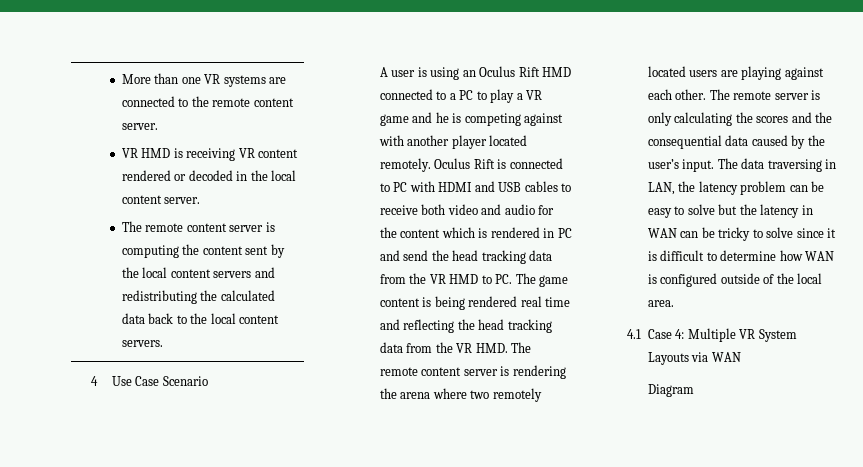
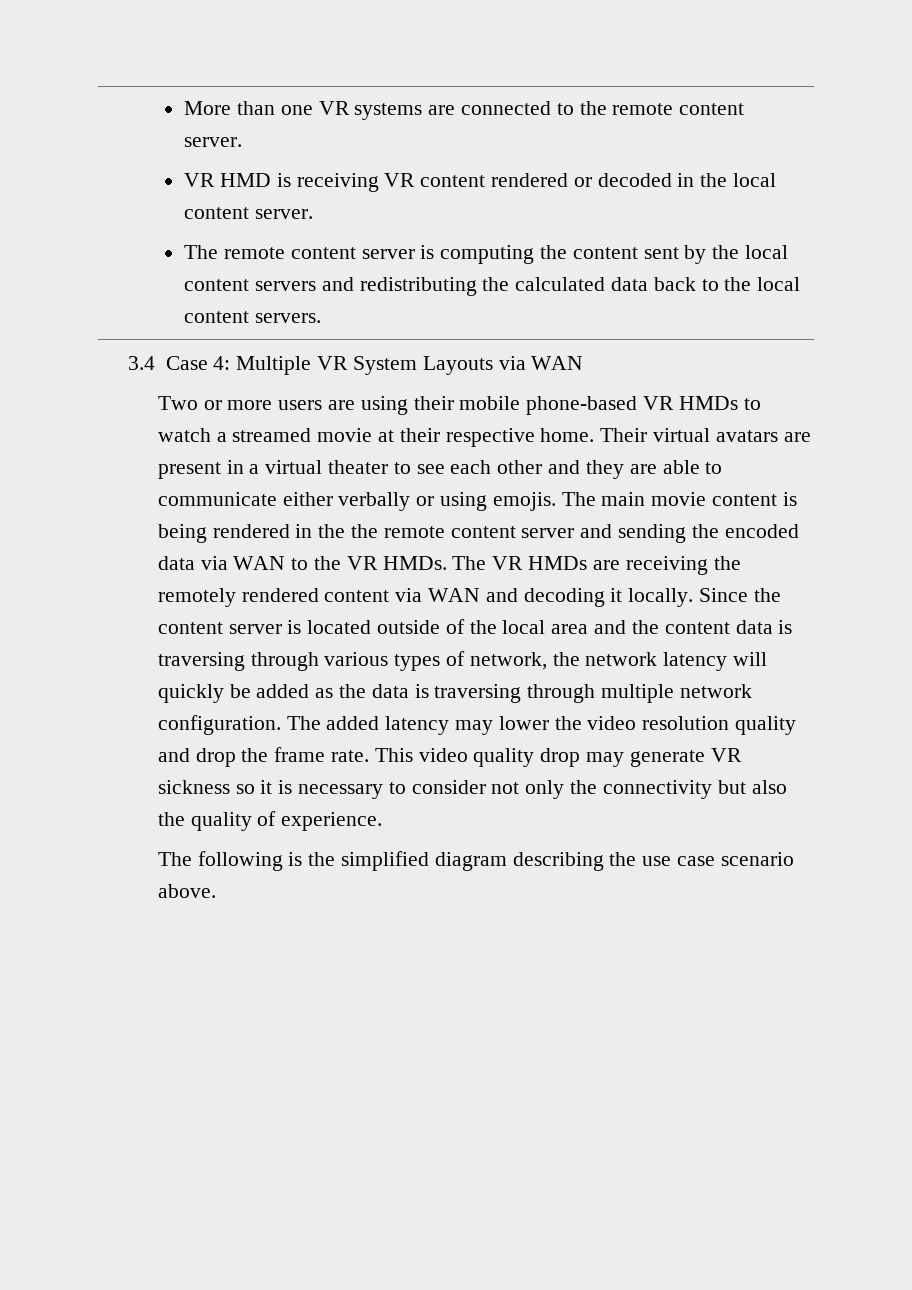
[91,376,208,386] [379,66,572,80] [379,89,543,103] [379,112,564,126] [378,135,528,149] [379,158,563,172] [379,181,572,192] [379,204,555,215] [379,227,572,238] [379,250,553,264] [379,273,569,287] [379,296,571,310] [379,319,552,333] [379,342,532,353] [379,365,566,379] [379,388,542,402] [647,66,824,80] [647,89,821,100] [647,112,833,126] [647,135,825,149] [647,158,837,172] [647,181,825,195] [647,204,813,218] [647,227,837,241] [647,250,835,261] [647,273,823,287] [647,300,674,307] [627,329,642,339] 4 Use Case Scenario // A user is using an Oculus Rift HMD connected to a PC to play a VR game and he is competing against with another player located remotely. Oculus Rift is connected to PC with HDMI and USB cables to receive both video and audio for the content which is rendered in PC and send the head tracking data from the VR HMD to PC. The game content is being rendered real time and reflecting the head tracking data from the VR HMD. The remote content server is rendering the arena where two remotely located users are playing against each other. The remote server is only calculating the scores and the consequential data caused by the user’s input. The data traversing in LAN, the latency problem can be easy to solve but the latency in WAN can be tricky to solve since it is difficult to determine how WAN is configured outside of the local area. // 4.1 -> [127,356,155,370] 3.4
[647,384,694,397] Diagram -> [157,396,761,415] [157,428,811,447] [157,460,723,479] [157,492,797,511] [157,524,799,543] [157,556,741,575] [157,588,781,607] [157,619,793,634] [157,651,768,671] [157,684,752,703] [157,715,797,735] [157,747,742,767] [157,780,787,799] [157,811,383,831] [157,851,794,871] [157,884,216,898] Two or more users are using their mobile phone-based VR HMDs to watch a streamed movie at their respective home. Their virtual avatars are present in a virtual theater to see each other and they are able to communicate either verbally or using emojis. The main movie content is being rendered in the the remote content server and sending the encoded data via WAN to the VR HMDs. The VR HMDs are receiving the remotely rendered content via WAN and decoding it locally. Since the content server is located outside of the local area and the content data is traversing through various types of network, the network latency will quickly be added as the data is traversing through multiple network configuration. The added latency may lower the video resolution quality and drop the frame rate. This video quality drop may generate VR sickness so it is necessary to consider not only the connectivity but also the quality of experience. // The following is the simplified diagram describing the use case scenario above.

